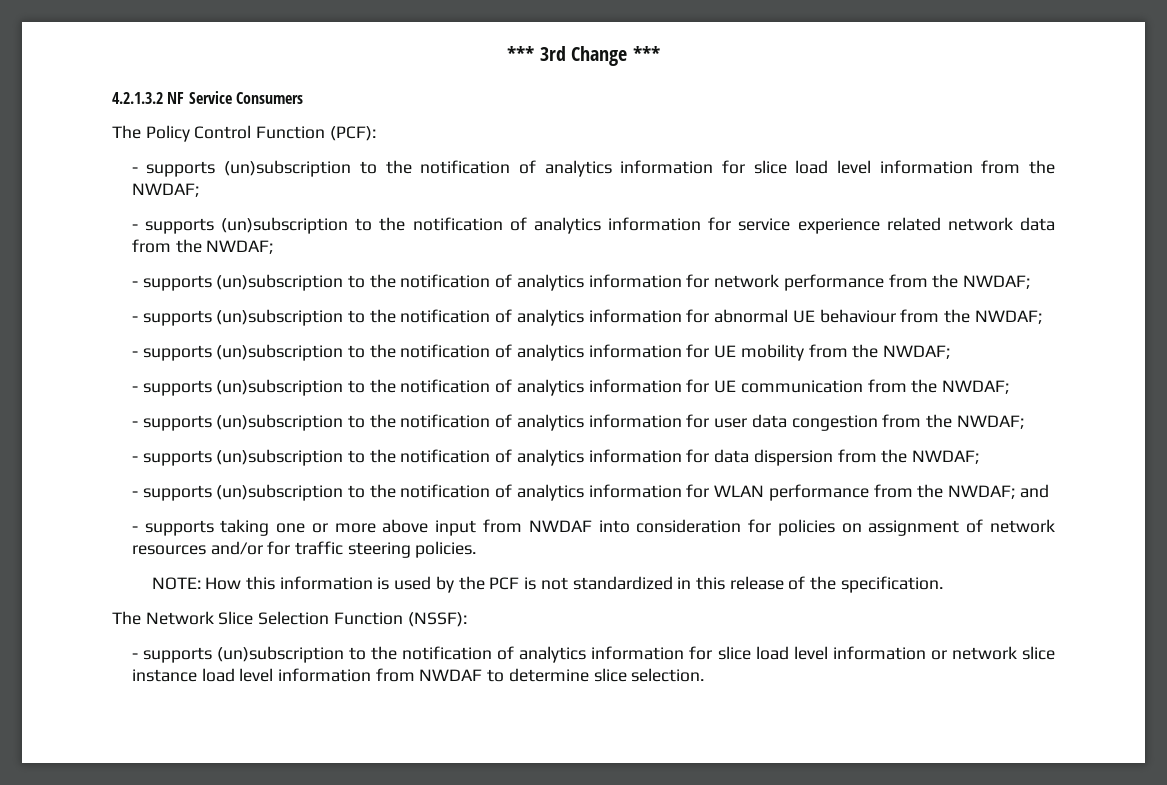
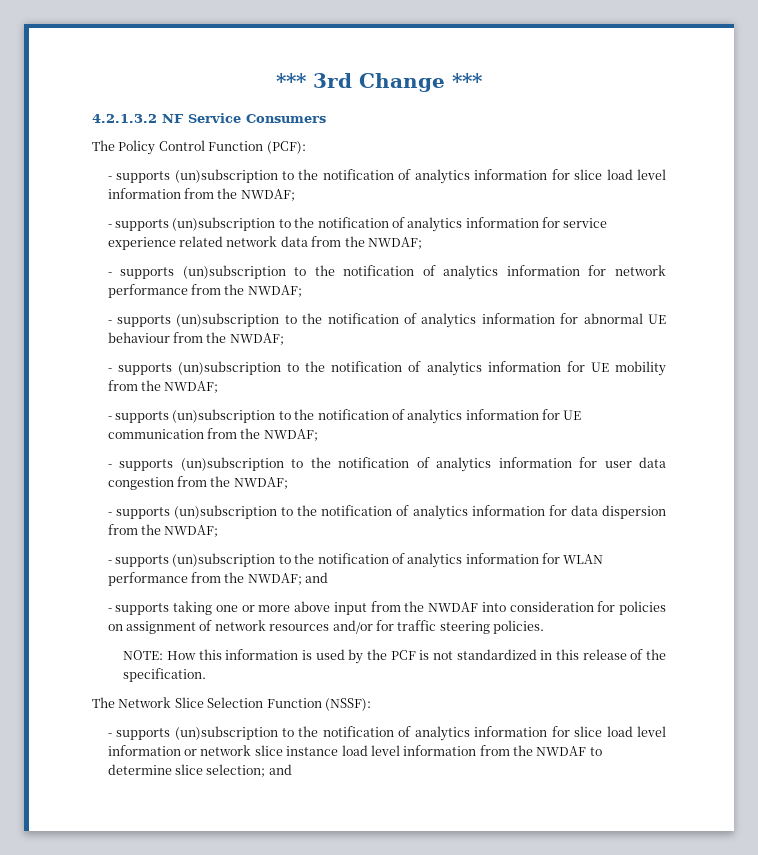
(523, 526) none -> [404,601,425,612] the
(415, 675) none -> [513,745,534,756] the
[631,668,705,682] selection. -> [206,764,292,777] selection; and

